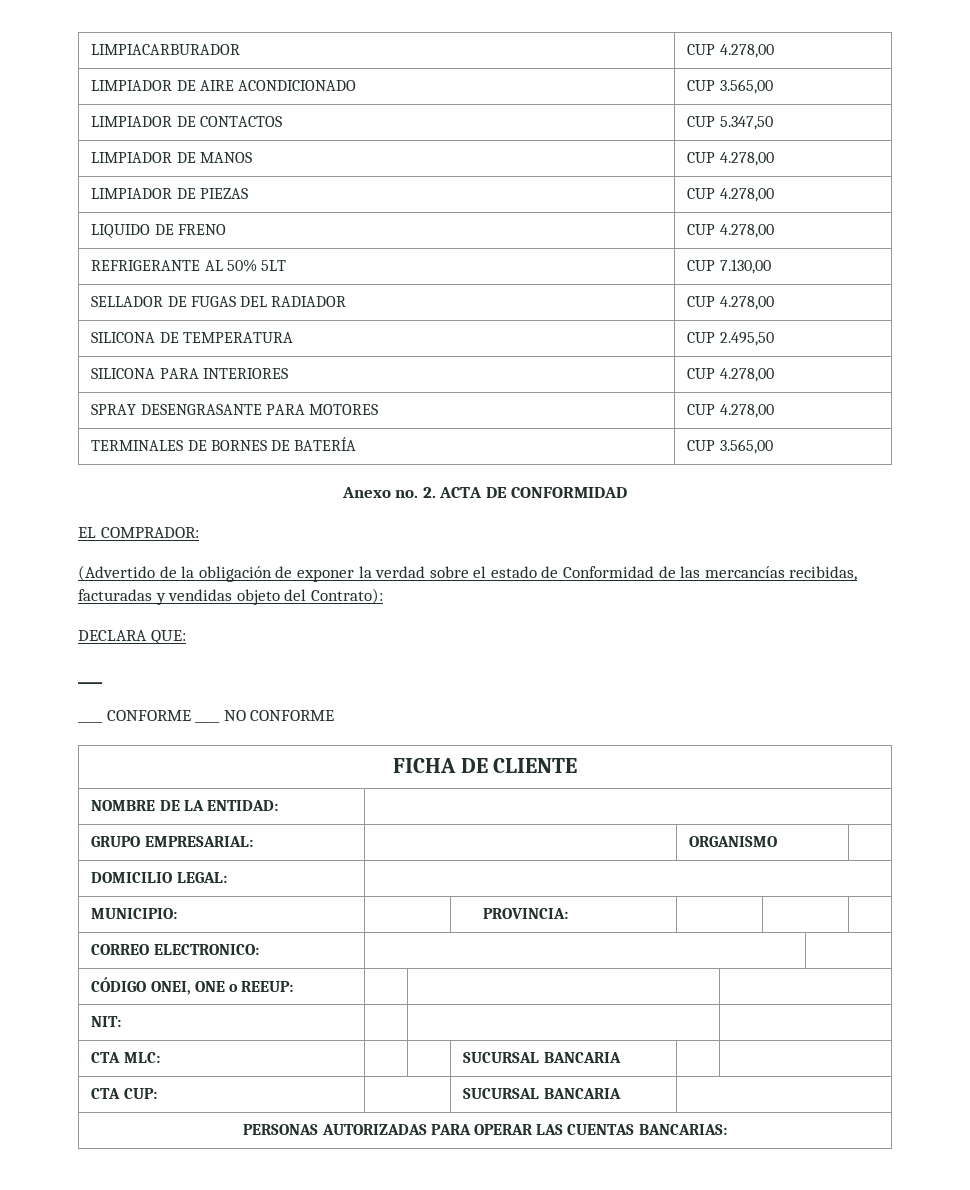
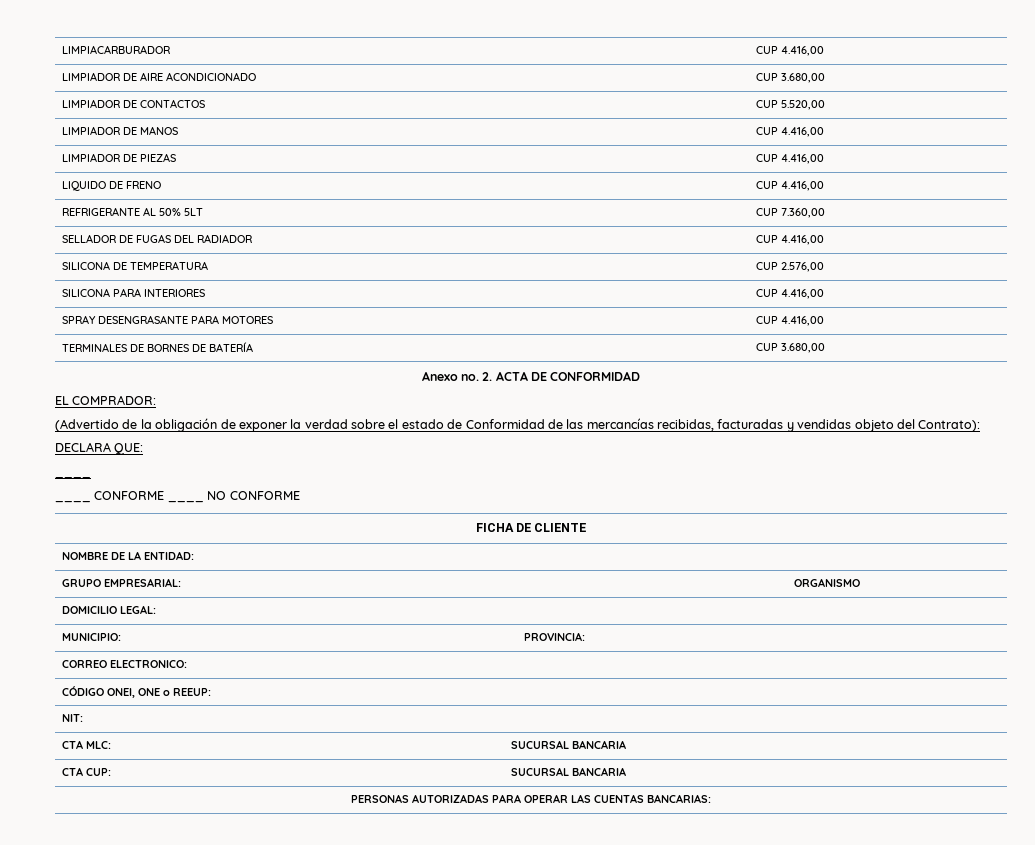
[719,44,774,58] 4.278,00 -> [780,46,824,56] 4.416,00
[719,79,773,94] 3.565,00 -> [780,73,825,83] 3.680,00
[719,116,773,130] 5.347,50 -> [780,100,825,110] 5.520,00
[719,152,774,166] 4.278,00 -> [780,127,824,137] 4.416,00
[719,188,774,202] 4.278,00 -> [780,154,824,164] 4.416,00
[719,224,774,238] 4.278,00 -> [780,181,824,191] 4.416,00
[719,259,771,274] 7.130,00 -> [780,208,825,218] 7.360,00
[719,296,774,310] 4.278,00 -> [780,235,824,245] 4.416,00
[719,332,774,346] 2.495,50 -> [780,262,824,272] 2.576,00
[719,368,774,382] 4.278,00 -> [780,289,824,299] 4.416,00
[719,404,774,418] 4.278,00 -> [780,316,824,326] 4.416,00
[719,439,773,454] 3.565,00 -> [780,343,825,353] 3.680,00

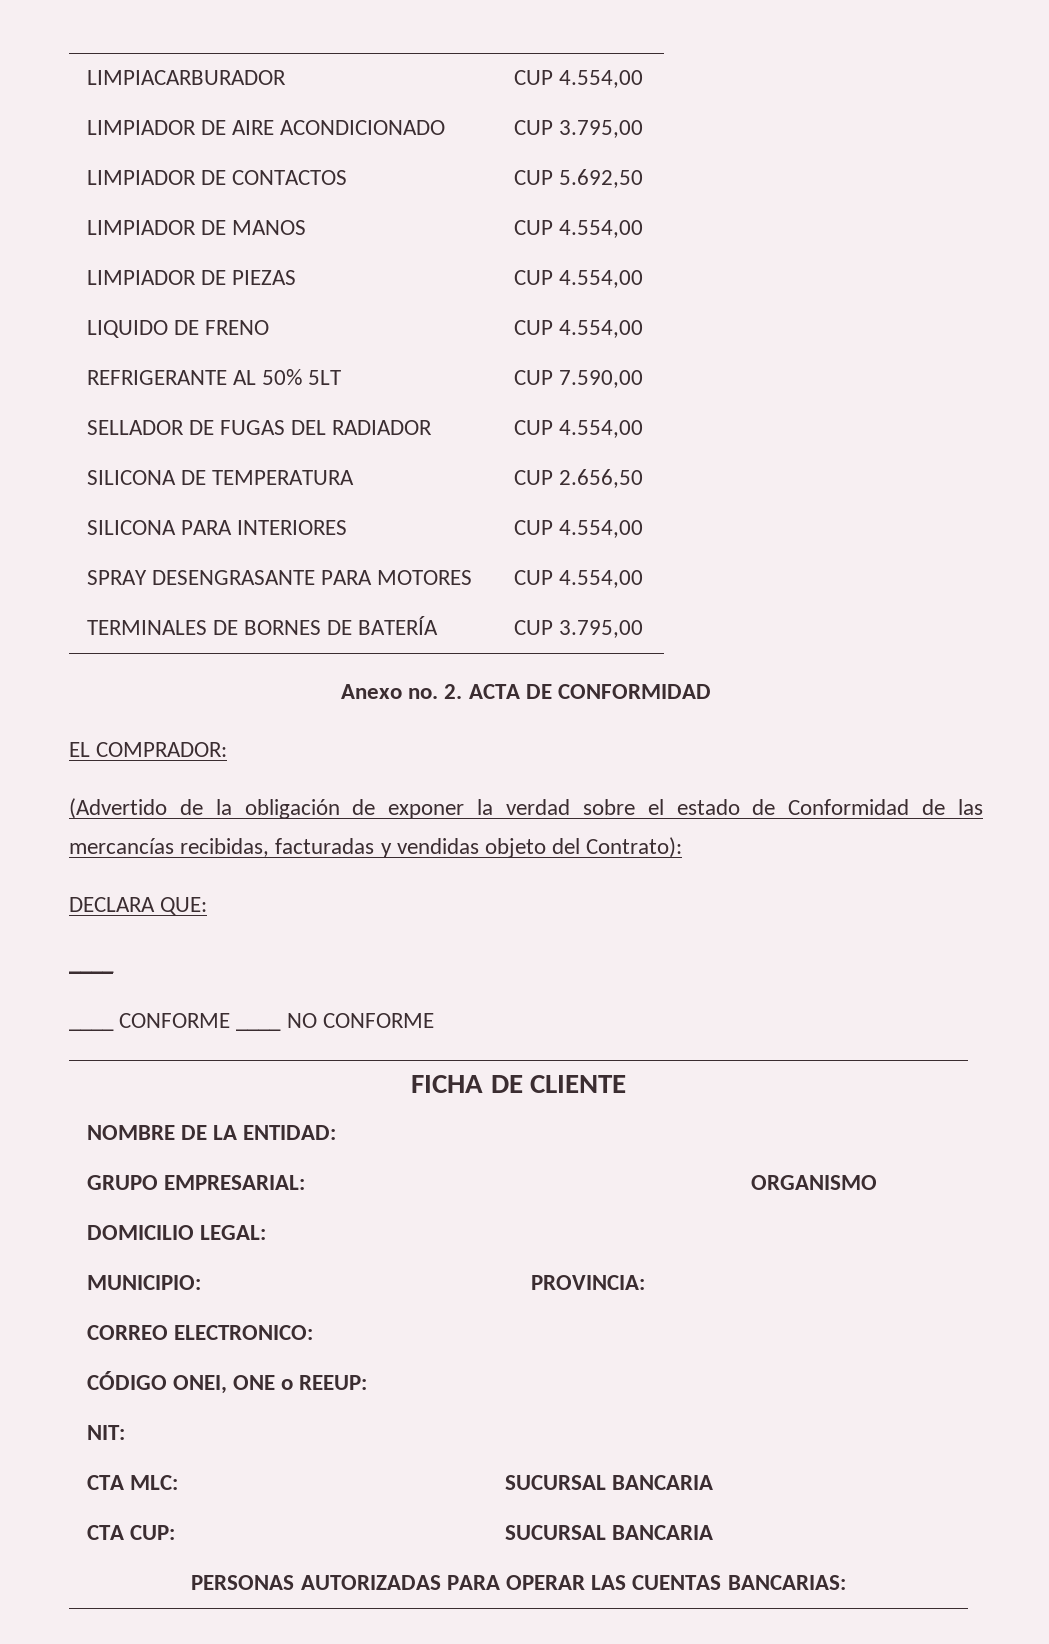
[780,46,824,56] 4.416,00 -> [558,70,643,88] 4.554,00
[780,73,825,83] 3.680,00 -> [558,120,643,138] 3.795,00
[780,100,825,110] 5.520,00 -> [558,169,643,188] 5.692,50
[780,127,824,137] 4.416,00 -> [558,220,643,238] 4.554,00
[780,154,824,164] 4.416,00 -> [558,270,643,288] 4.554,00
[780,181,824,191] 4.416,00 -> [558,320,643,338] 4.554,00
[780,208,825,218] 7.360,00 -> [558,370,643,388] 7.590,00
[780,235,824,245] 4.416,00 -> [558,420,643,438] 4.554,00
[780,262,824,272] 2.576,00 -> [558,469,643,488] 2.656,50
[780,289,824,299] 4.416,00 -> [558,520,643,538] 4.554,00
[780,316,824,326] 4.416,00 -> [558,570,643,588] 4.554,00
[780,343,825,353] 3.680,00 -> [558,620,643,638] 3.795,00

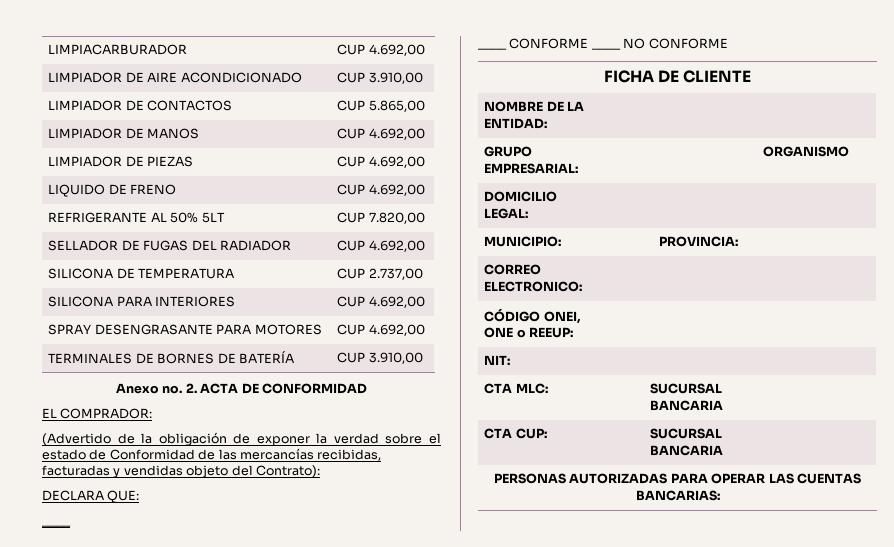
[558,70,643,88] 4.554,00 -> [368,44,425,56] 4.692,00
[558,120,643,138] 3.795,00 -> [368,72,423,84] 3.910,00
[558,169,643,188] 5.692,50 -> [368,100,425,112] 5.865,00
[558,220,643,238] 4.554,00 -> [368,128,425,140] 4.692,00
[558,270,643,288] 4.554,00 -> [368,156,425,168] 4.692,00
[558,320,643,338] 4.554,00 -> [368,184,425,196] 4.692,00
[558,370,643,388] 7.590,00 -> [368,212,425,224] 7.820,00
[558,420,643,438] 4.554,00 -> [368,240,425,252] 4.692,00
[558,469,643,488] 2.656,50 -> [368,268,423,280] 2.737,00
[558,520,643,538] 4.554,00 -> [368,296,425,308] 4.692,00
[558,570,643,588] 4.554,00 -> [368,324,425,336] 4.692,00
[558,620,643,638] 3.795,00 -> [368,352,423,364] 3.910,00

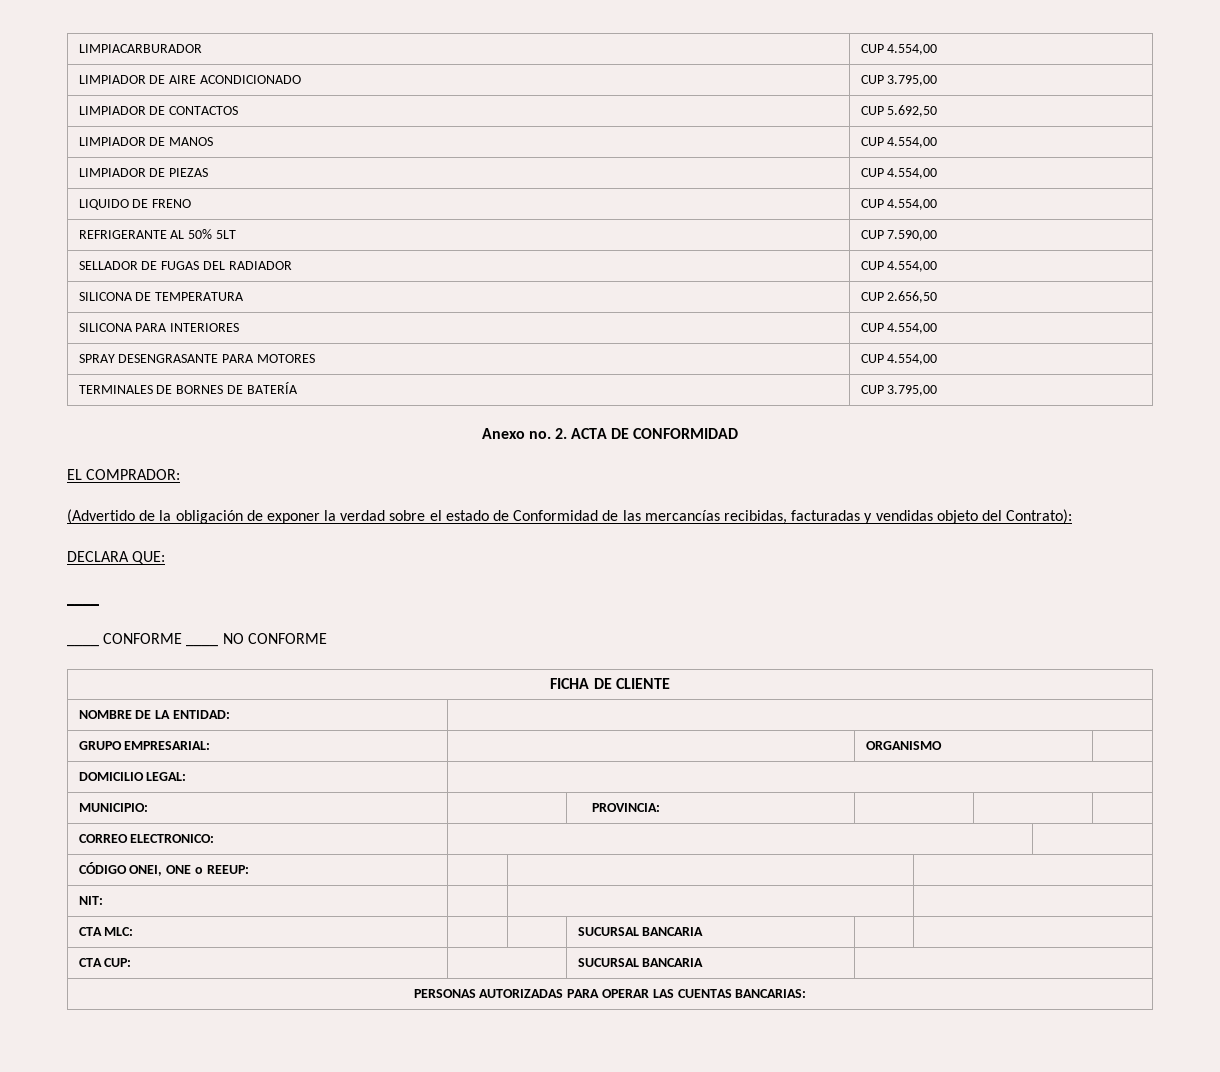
[368,44,425,56] 4.692,00 -> [887,44,938,55] 4.554,00
[368,72,423,84] 3.910,00 -> [887,75,938,86] 3.795,00
[368,100,425,112] 5.865,00 -> [887,105,938,117] 5.692,50
[368,128,425,140] 4.692,00 -> [887,137,938,148] 4.554,00
[368,156,425,168] 4.692,00 -> [887,168,938,179] 4.554,00
[368,184,425,196] 4.692,00 -> [887,199,938,210] 4.554,00
[368,212,425,224] 7.820,00 -> [887,230,938,241] 7.590,00
[368,240,425,252] 4.692,00 -> [887,261,938,272] 4.554,00
[368,268,423,280] 2.737,00 -> [887,291,938,303] 2.656,50
[368,296,425,308] 4.692,00 -> [887,323,938,334] 4.554,00
[368,324,425,336] 4.692,00 -> [887,354,938,365] 4.554,00
[368,352,423,364] 3.910,00 -> [887,385,938,396] 3.795,00

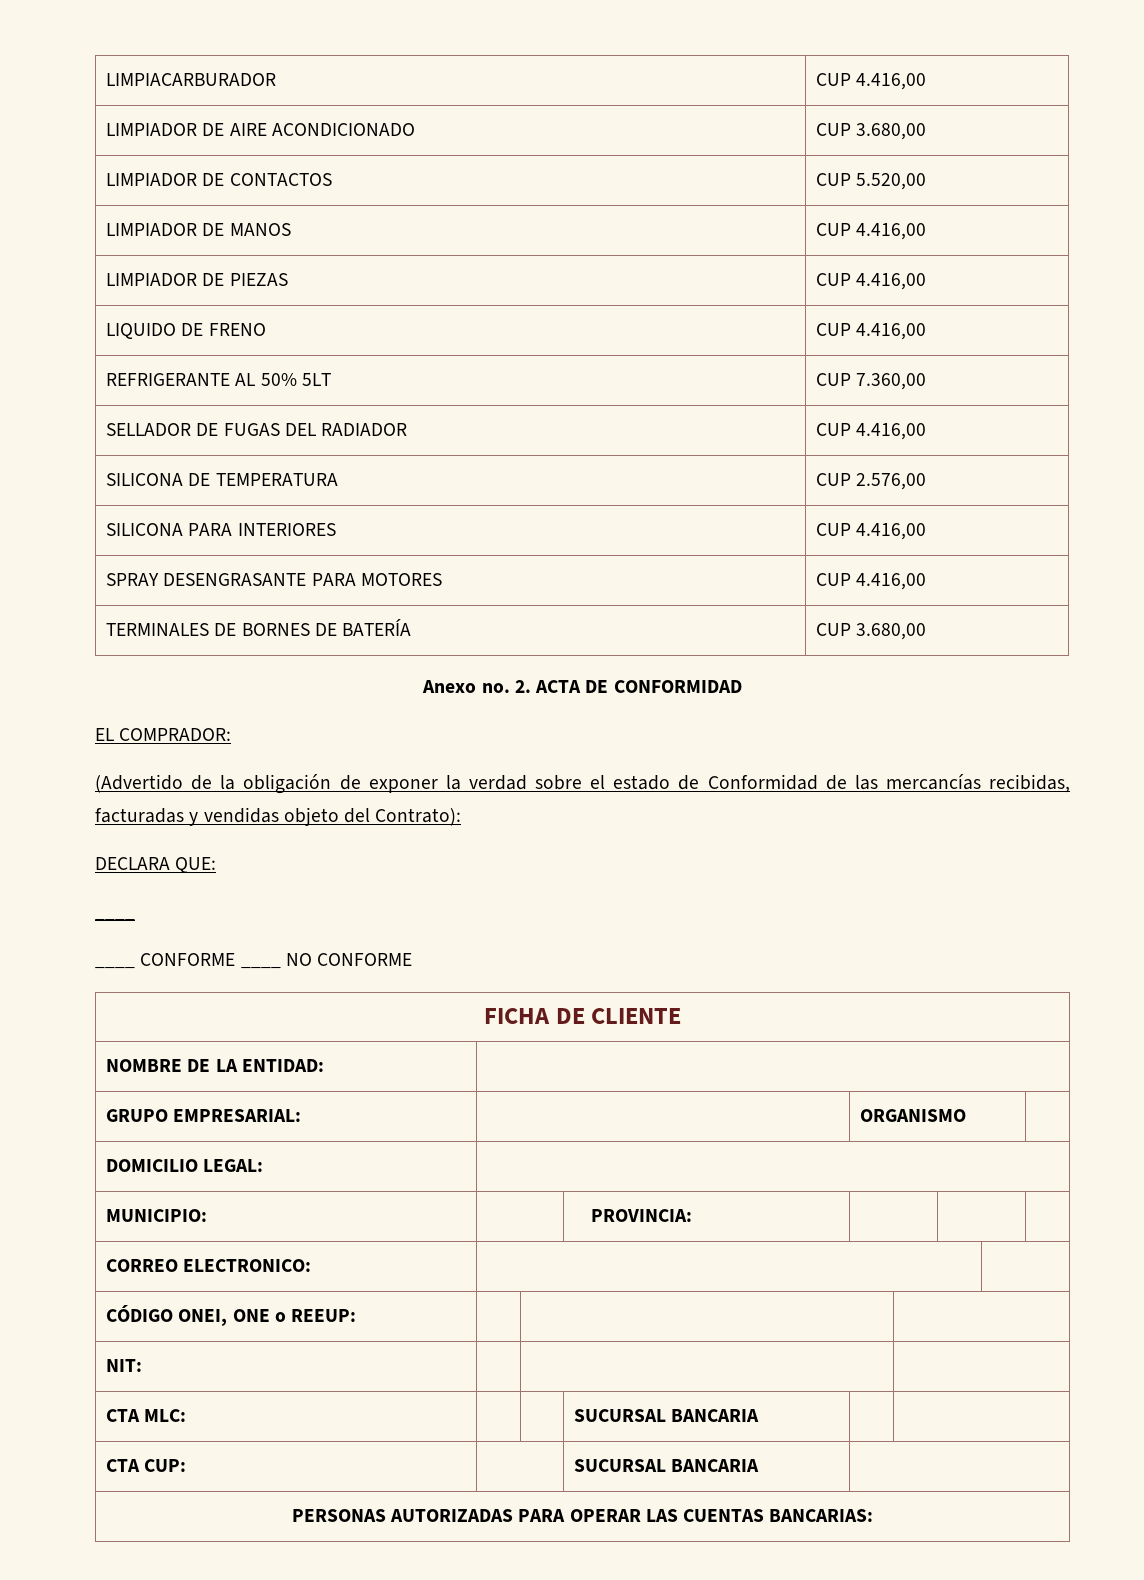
[887,44,938,55] 4.554,00 -> [856,73,927,90] 4.416,00
[887,75,938,86] 3.795,00 -> [856,123,927,140] 3.680,00
[887,105,938,117] 5.692,50 -> [856,173,927,190] 5.520,00
[887,137,938,148] 4.554,00 -> [856,223,927,240] 4.416,00
[887,168,938,179] 4.554,00 -> [856,273,927,290] 4.416,00
[887,199,938,210] 4.554,00 -> [856,323,927,340] 4.416,00
[887,230,938,241] 7.590,00 -> [856,373,927,390] 7.360,00
[887,261,938,272] 4.554,00 -> [856,423,927,440] 4.416,00
[887,291,938,303] 2.656,50 -> [856,473,927,490] 2.576,00
[887,323,938,334] 4.554,00 -> [856,523,927,540] 4.416,00
[887,354,938,365] 4.554,00 -> [856,573,927,590] 4.416,00
[887,385,938,396] 3.795,00 -> [856,623,927,640] 3.680,00

